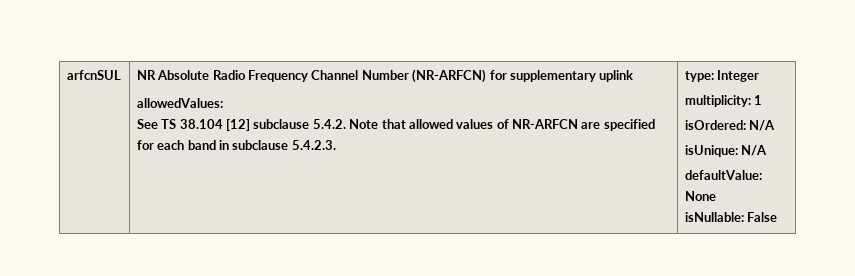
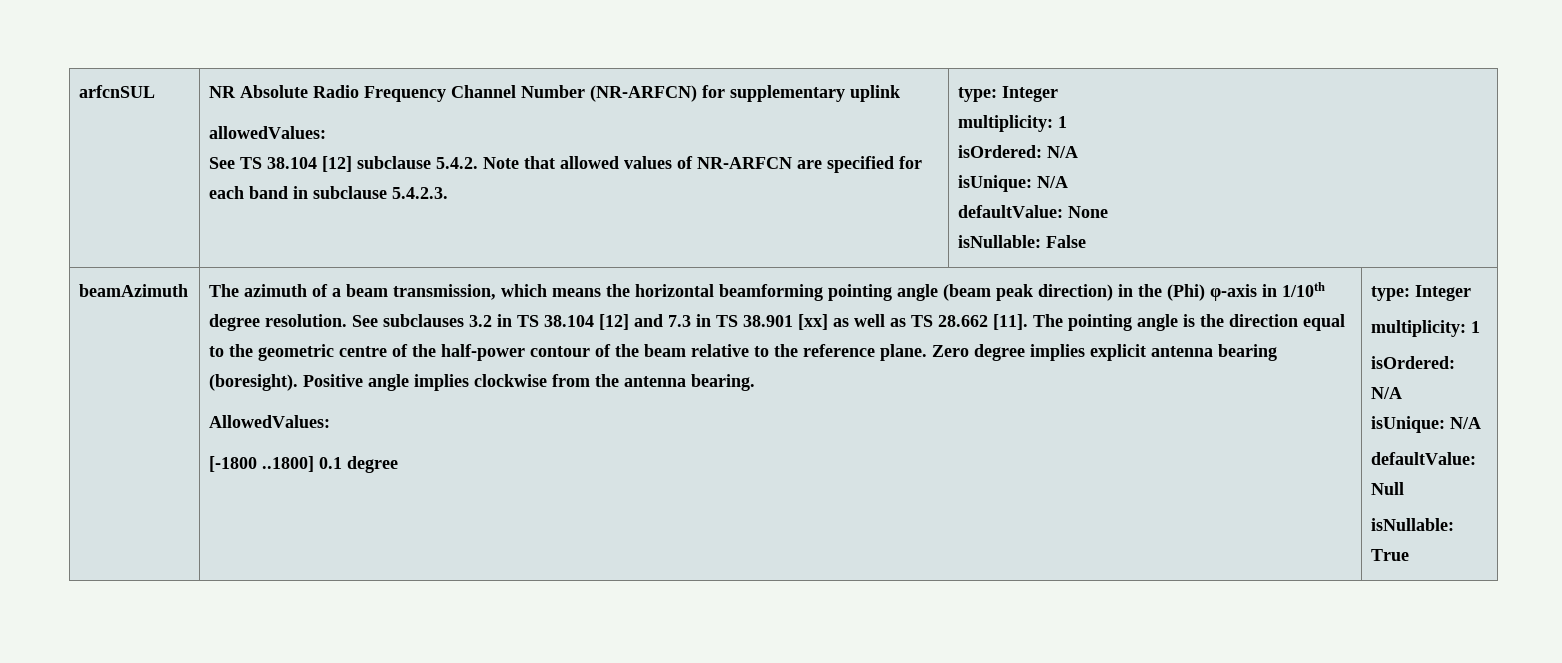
(778, 217) none -> [79,284,189,297] [209,282,1326,301] [209,314,1346,331] [209,344,1278,361] [209,374,756,391] [209,415,331,428] [209,456,399,473] [1371,285,1472,301] [1371,320,1481,337] [1371,356,1456,369] [1371,387,1403,399] [1371,416,1482,433] [1371,452,1477,465] [1371,482,1405,495] [1371,518,1455,531] [1371,549,1410,561] // beamAzimuth | The azimuth of a beam transmission, which means the horizontal beamforming pointing angle (beam peak direction) in the (Phi) φ-axis in 1/10th degree resolution. See subclauses 3.2 in TS 38.104 [12] and 7.3 in TS 38.901 [xx] as well as TS 28.662 [11]. The pointing angle is the direction equal to the geometric centre of the half-power contour of the beam relative to the reference plane. Zero degree implies explicit antenna bearing (boresight). Positive angle implies clockwise from the antenna bearing. // AllowedValues: // [-1800 ..1800] 0.1 degree | type: Integer // multiplicity: 1 // isOrdered: N/A // isUnique: N/A // defaultValue: Null // isNullable: True

